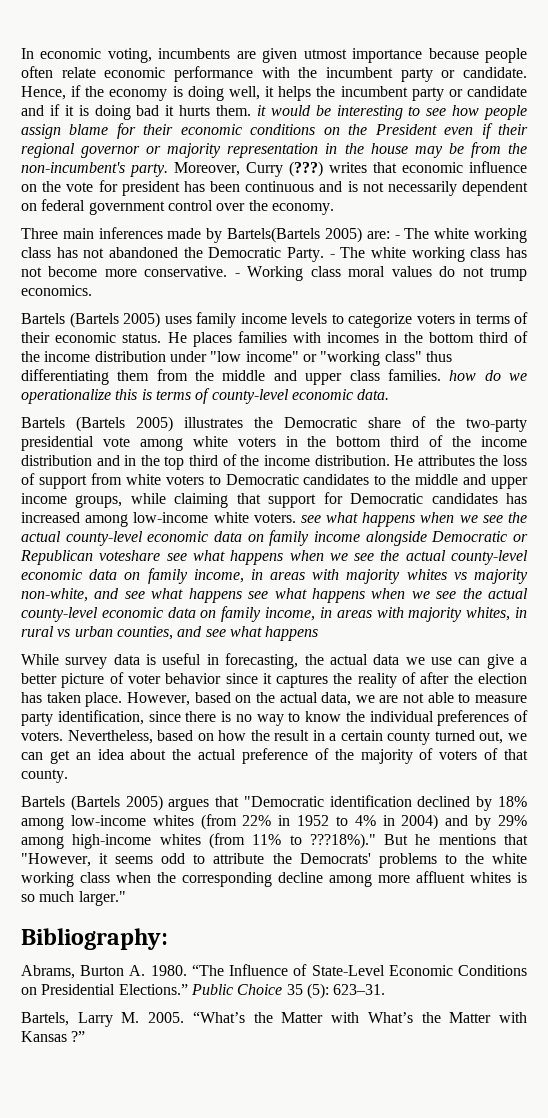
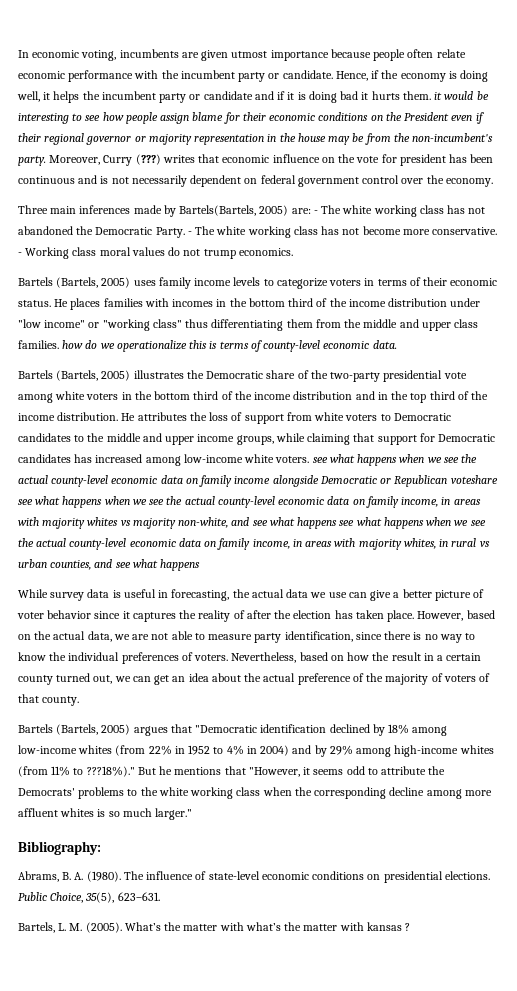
[227,227,321,243] Bartels(Bartels -> [179,205,257,216] Bartels(Bartels,
[69,312,119,328] (Bartels -> [56,277,99,288] (Bartels,
[76,416,125,432] (Bartels -> [56,370,99,381] (Bartels,
[70,795,120,811] (Bartels -> [56,724,99,735] (Bartels,
[80,964,527,976] [21,983,386,999] [21,1011,528,1027] [21,1031,86,1042] Burton A. 1980. “The Influence of State-Level Economic Conditions on Presidential Elections.” Public Choice 35 (5): 623–31. // Bartels, Larry M. 2005. “What’s the Matter with What’s the Matter with Kansas ?” -> [62,871,490,883] [18,892,160,903] [18,922,411,933] B. A. (1980). The influence of state-level economic conditions on presidential elections. Public Choice, 35(5), 623–631. // Bartels, L. M. (2005). What’s the matter with what’s the matter with kansas ?

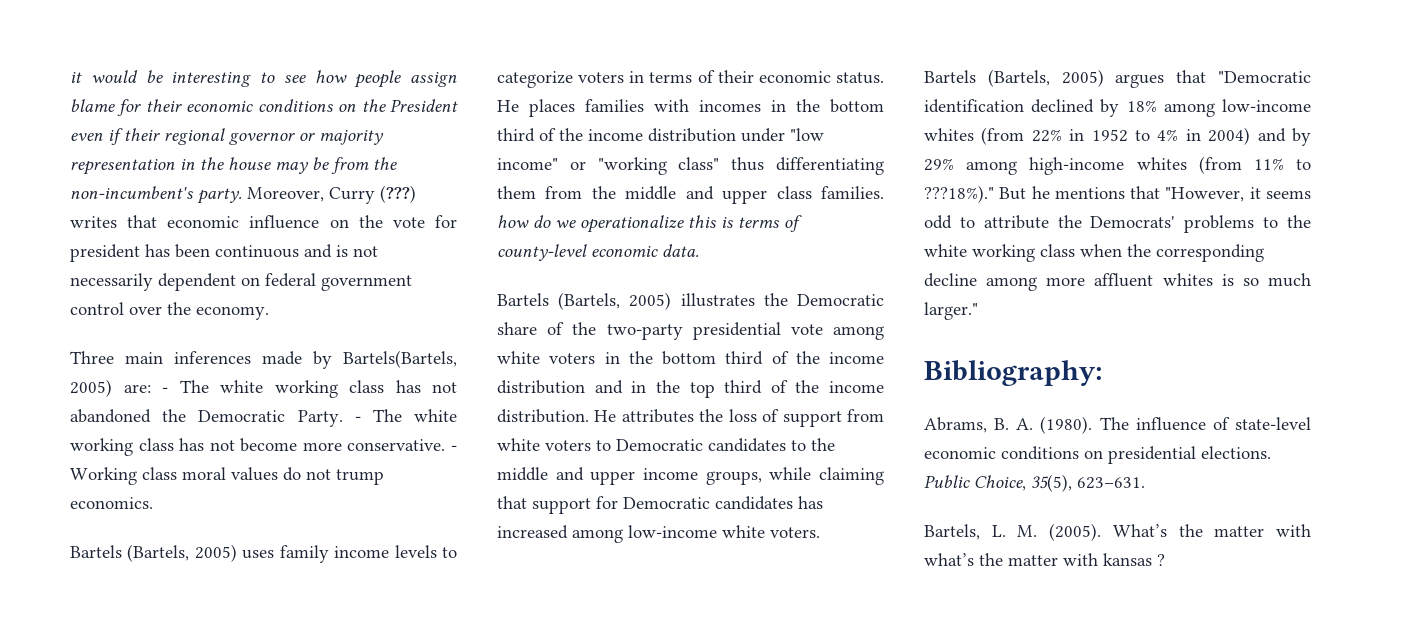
[18,49,466,61] [18,70,489,82] [17,91,431,103] In economic voting, incumbents are given utmost importance because people often relate economic performance with the incumbent party or candidate. Hence, if the economy is doing well, it helps the incumbent party or candidate and if it is doing bad it hurts them. -> (70, 77) none
[312,454,478,466] [18,475,498,487] [18,496,481,508] [18,517,486,529] [18,538,490,550] [18,559,201,571] [18,589,485,601] [17,610,495,622] [18,631,476,643] [18,652,482,664] [18,673,491,685] [18,694,80,706] see what happens when we see the actual county-level economic data on family income alongside Democratic or Republican voteshare see what happens when we see the actual county-level economic data on family income, in areas with majority whites vs majority non-white, and see what happens see what happens when we see the actual county-level economic data on family income, in areas with majority whites, in rural vs urban counties, and see what happens // While survey data is useful in forecasting, the actual data we use can give a better picture of voter behavior since it captures the reality of after the election has taken place. However, based on the actual data, we are not able to measure party identification, since there is no way to know the individual preferences of voters. Nevertheless, based on how the result in a certain county turned out, we can get an idea about the actual preference of the majority of voters of that county. -> (820, 532) none

